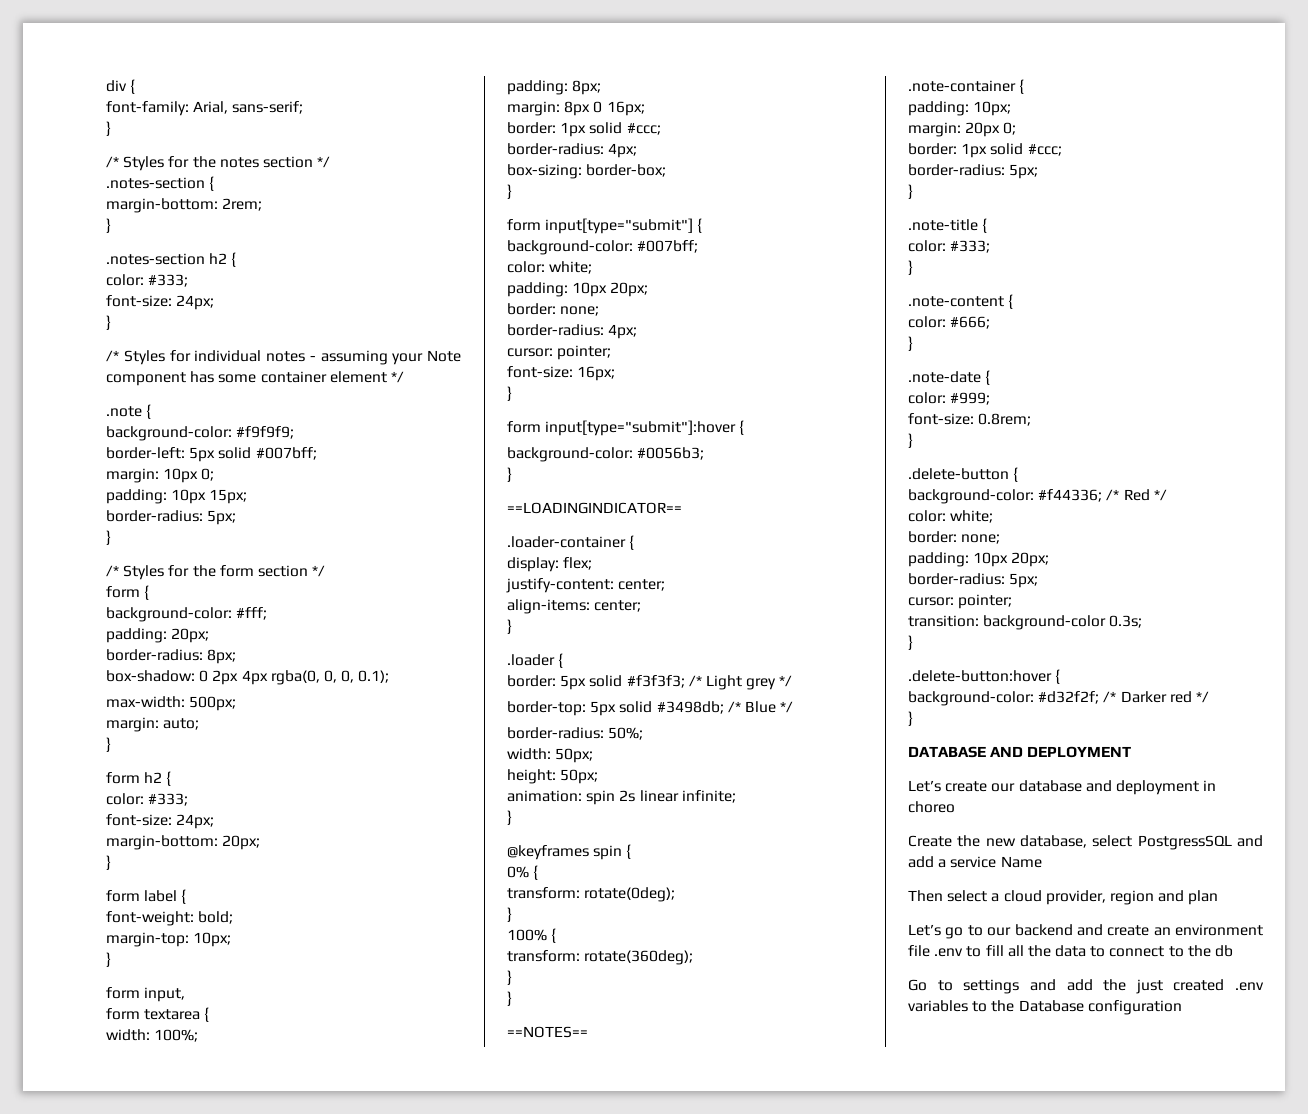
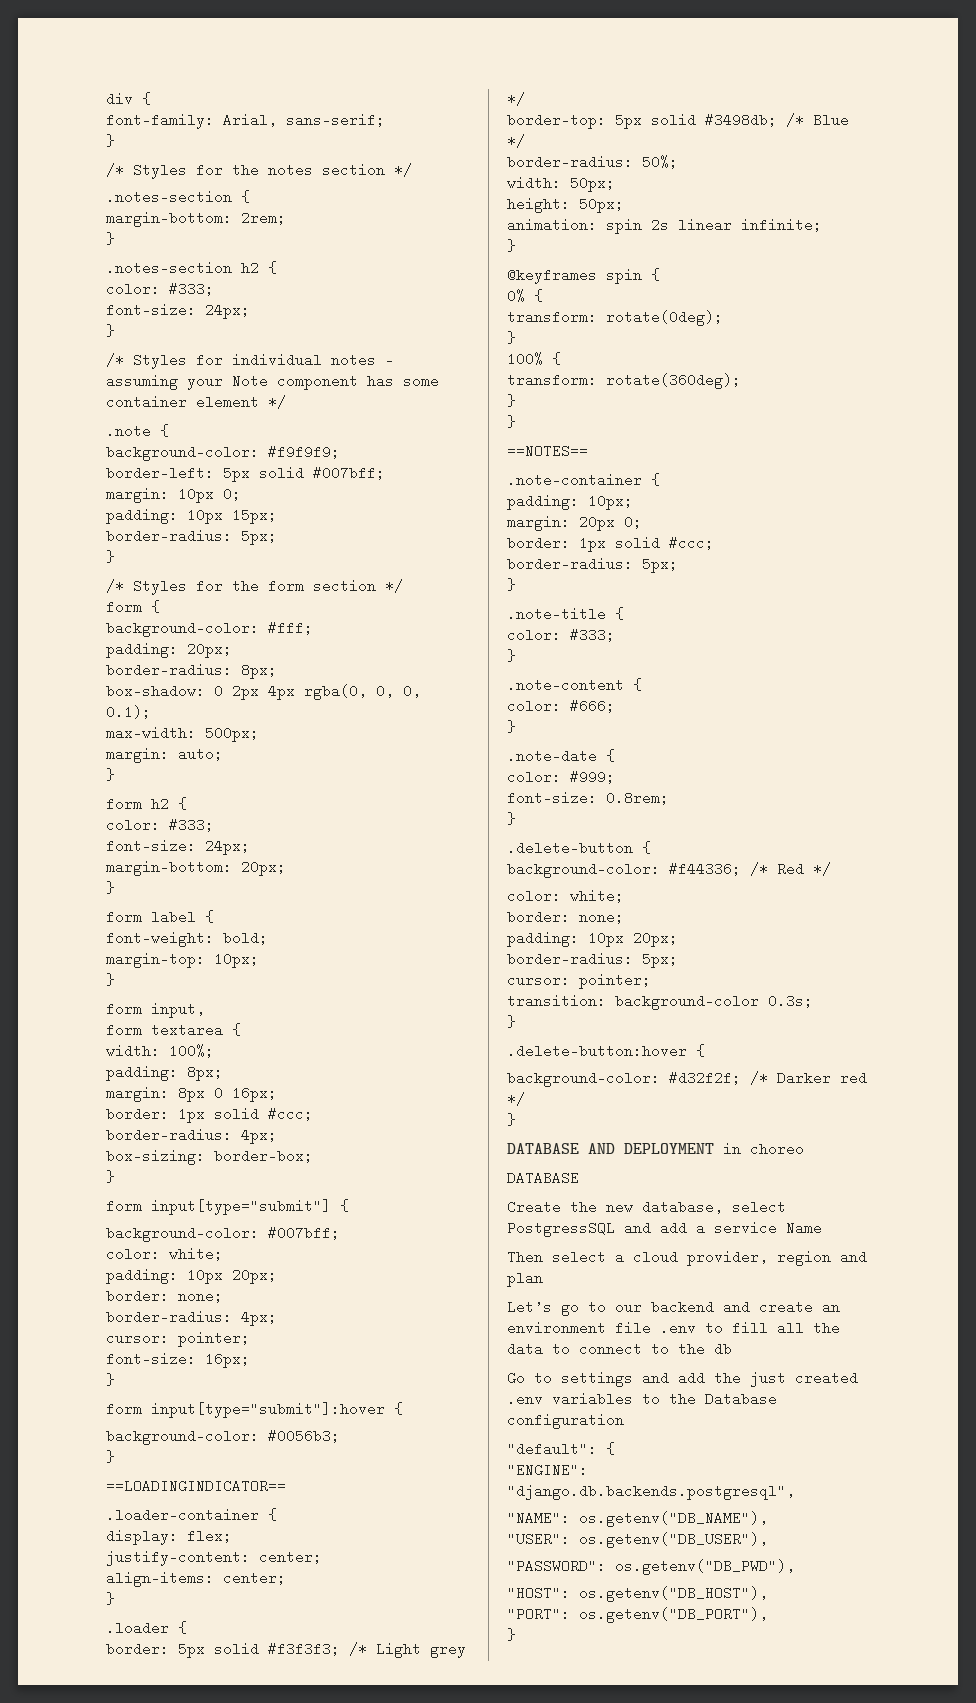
[908,780,1199,795] // Let’s create our database and deployment -> (714, 1148) none
(955, 807) none -> [507,1171,579,1185] // DATABASE
(1182, 1007) none -> [507,1442,615,1456] [507,1463,588,1477] [507,1484,795,1500] [507,1511,768,1527] [507,1532,768,1548] [507,1559,795,1575] [507,1586,768,1602] [507,1607,768,1623] [507,1628,516,1641] // "default": { // "ENGINE": "django.db.backends.postgresql", // "NAME": os.getenv("DB_NAME"), // "USER": os.getenv("DB_USER"), // "PASSWORD": os.getenv("DB_PWD"), // "HOST": os.getenv("DB_HOST"), // "PORT": os.getenv("DB_PORT"), // }

